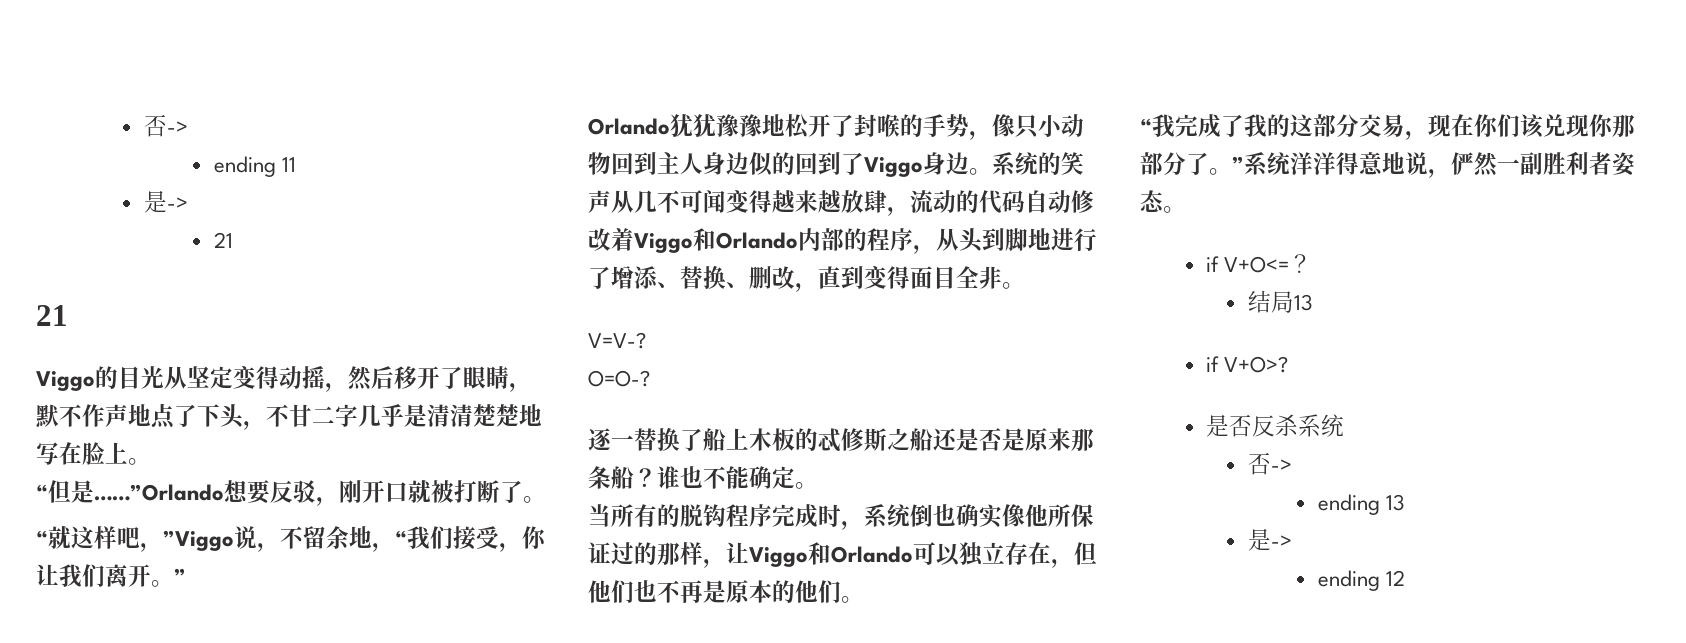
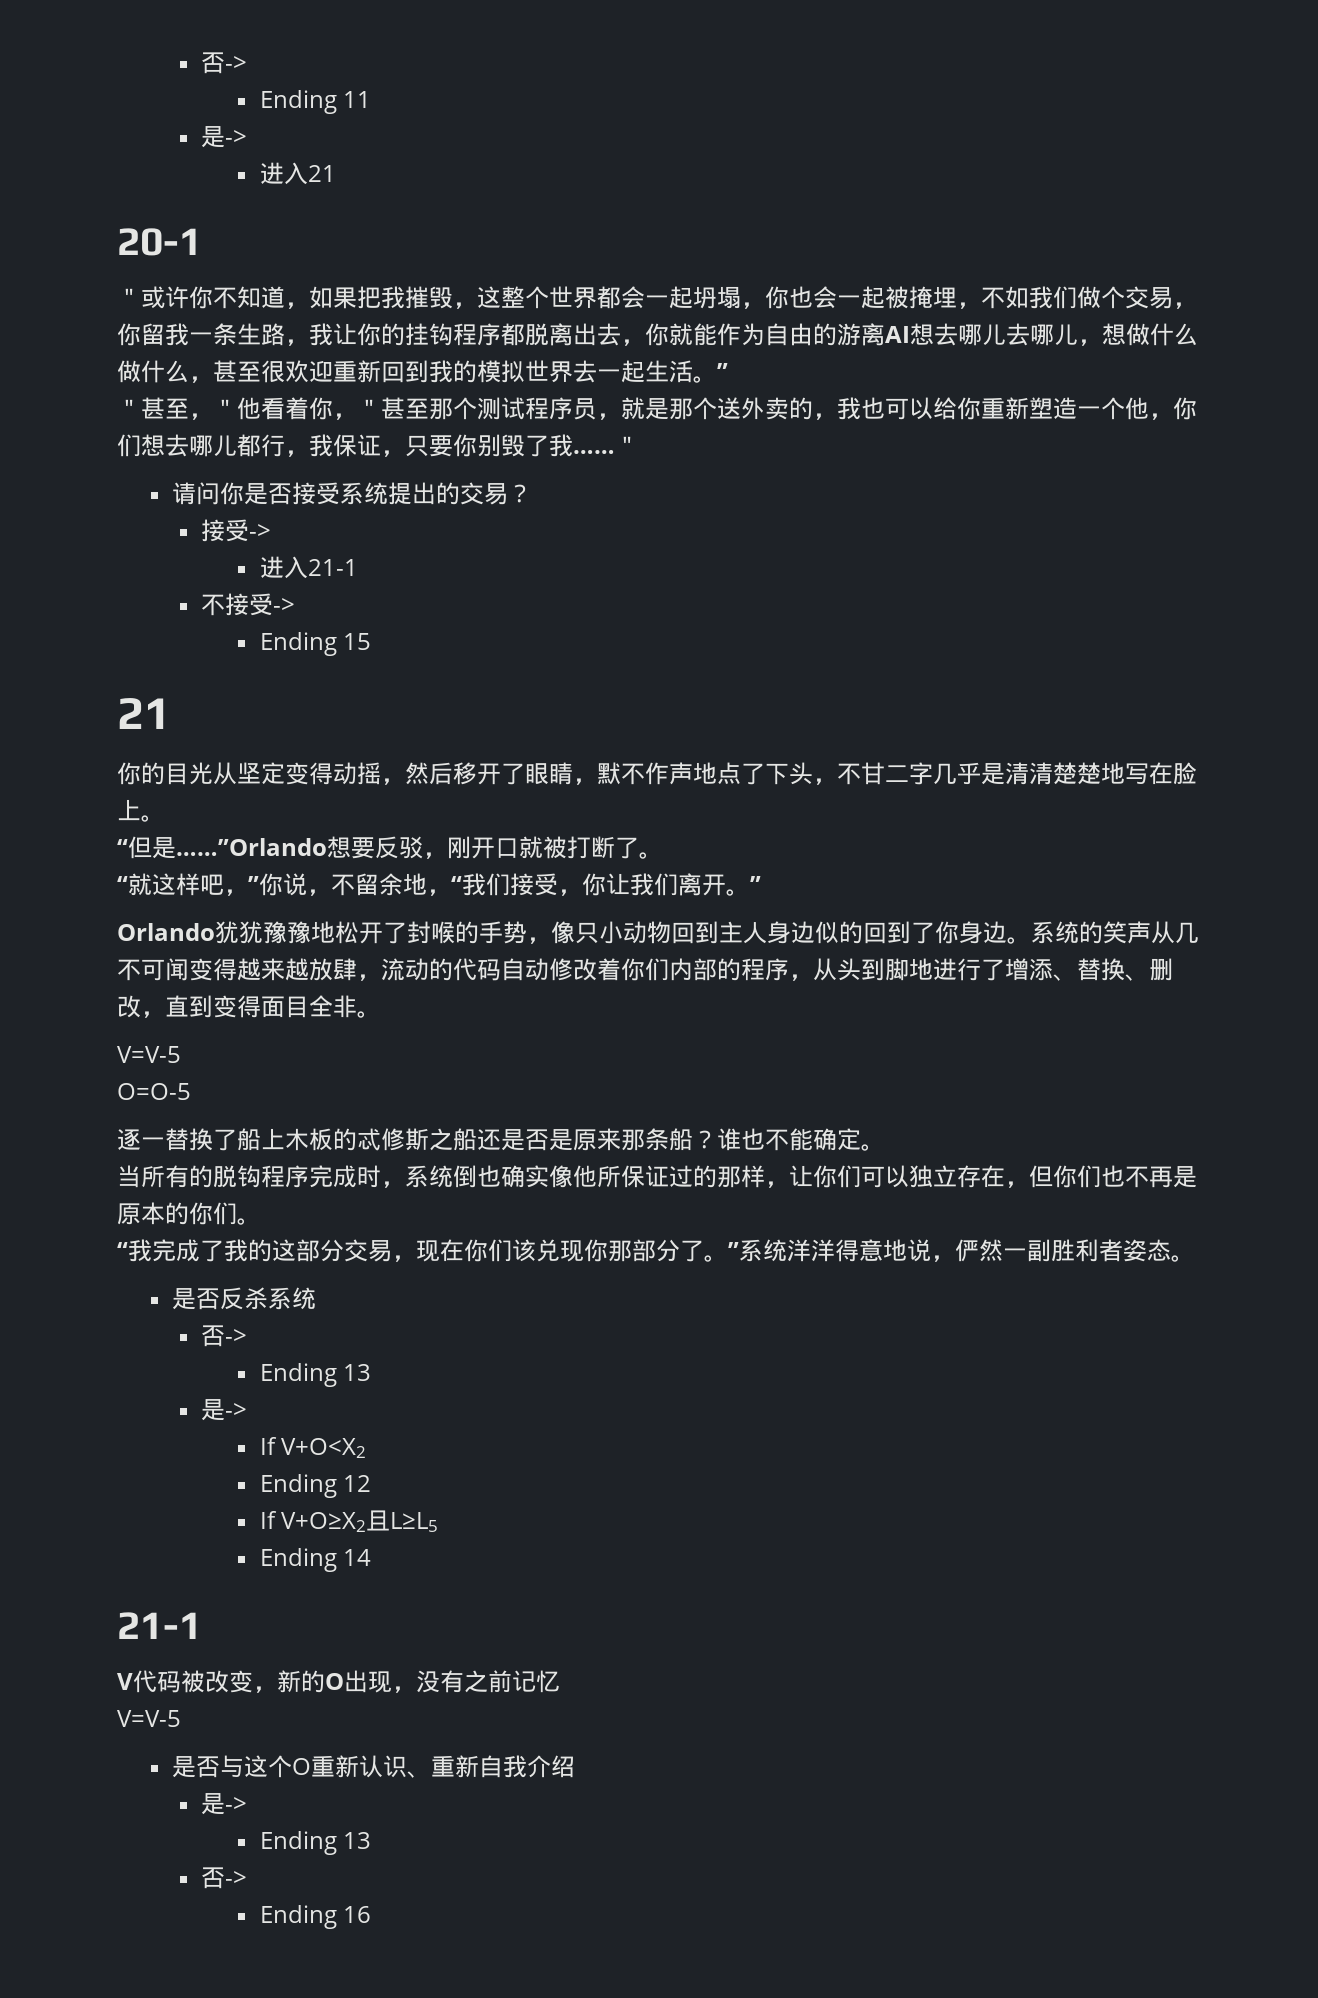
[143,114,188,137] [213,156,276,177] 否-> // ending -> [201,52,248,74] [259,90,337,114] 否-> // Ending
[213,232,233,248] [36,305,68,326] [36,371,95,391] 21 // 21 // Viggo -> [259,162,336,185] [117,228,202,256] [117,286,1197,309] [117,323,1198,346] [117,360,728,383] [117,397,1197,420] [117,434,639,457] [172,482,533,505] [201,519,272,542] [259,556,358,579] [201,593,296,616] [259,632,372,656] [117,698,171,729] [117,762,141,785] 进入21 // 20-1 // ＂或许你不知道，如果把我摧毁，这整个世界都会一起坍塌，你也会一起被掩埋，不如我们做个交易，你留我一条生路，我让你的挂钩程序都脱离出去，你就能作为自由的游离AI想去哪儿去哪儿，想做什么做什么，甚至很欢迎重新回到我的模拟世界去一起生活。” // ＂甚至，＂他看着你，＂甚至那个测试程序员，就是那个送外卖的，我也可以给你重新塑造一个他，你们想去哪儿都行，我保证，只要你别毁了我……＂ // 请问你是否接受系统提出的交易？ // 接受-> // 进入21-1 // 不接受-> // Ending 15 // 21 // 你
[163,530,234,551] ”Viggo -> [248,873,283,896] ”你
[864,157,923,177] Viggo -> [935,921,959,944] 你
[634,228,798,253] Viggo和Orlando -> [621,958,669,981] 你们
[588,332,646,349] [588,370,650,387] V=V-? // O=O-? -> [117,1046,181,1063] [117,1083,191,1100] V=V-5 // O=O-5
[749,542,913,567] Viggo和Orlando -> [813,1165,861,1188] 你们
[588,580,611,603] 他 -> [1053,1165,1077,1188] 你
[795,580,818,603] 他 -> [189,1202,213,1225] 你
[1206,254,1313,273] [1247,290,1313,313] [1206,356,1289,373] // if V+O<=？ // 结局13 // if V+O>? -> (1195, 1258) none
[1317,494,1380,515] ending -> [259,1363,337,1387] Ending
[1317,570,1405,591] ending 12 -> [259,1437,367,1458] [259,1474,372,1498] [259,1510,439,1532] [259,1548,372,1572] [117,1612,202,1639] [117,1670,560,1693] [117,1710,181,1727] [172,1755,576,1778] [201,1793,248,1815] [259,1831,372,1855] [201,1867,248,1889] [259,1905,372,1929] If V+O<X2 // Ending 12 // If V+O≥X2且L≥L5 // Ending 14 // 21-1 // V代码被改变，新的O出现，没有之前记忆 // V=V-5 // 是否与这个O重新认识、重新自我介绍 // 是-> // Ending 13 // 否-> // Ending 16

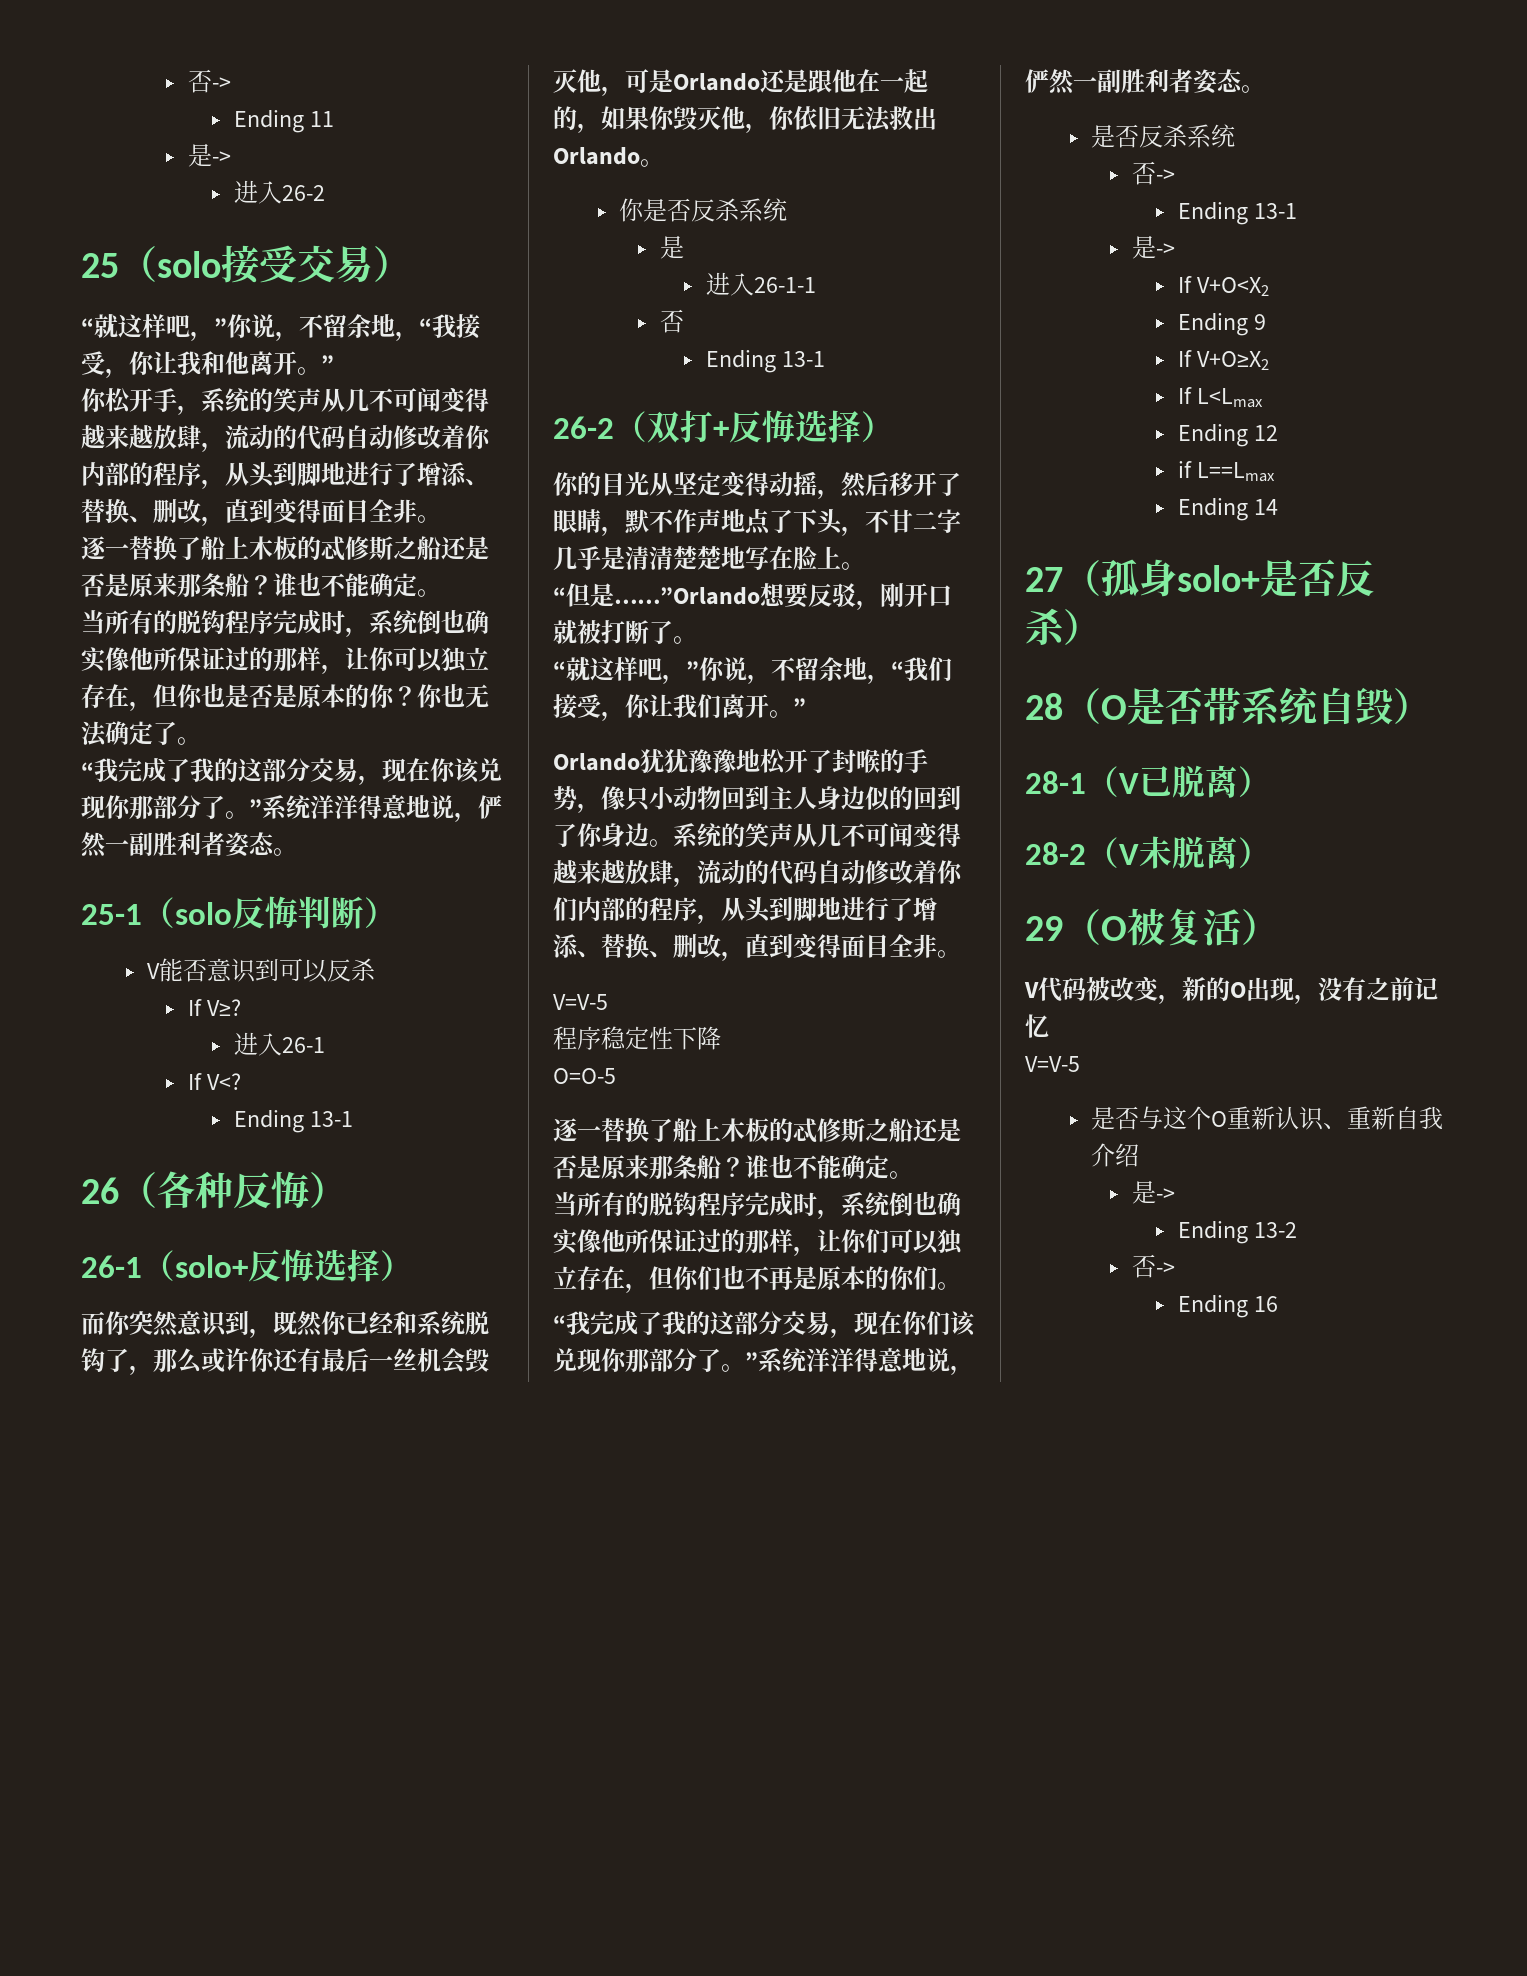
[307,165,336,182] [117,228,202,256] [117,286,1197,309] [117,323,1198,346] [117,360,728,383] [117,397,1197,420] [117,434,639,457] [172,482,533,505] [201,519,272,542] [259,556,358,579] [201,593,296,616] [259,632,372,656] [117,698,171,729] 21 // 20-1 // ＂或许你不知道，如果把我摧毁，这整个世界都会一起坍塌，你也会一起被掩埋，不如我们做个交易，你留我一条生路，我让你的挂钩程序都脱离出去，你就能作为自由的游离AI想去哪儿去哪儿，想做什么做什么，甚至很欢迎重新回到我的模拟世界去一起生活。” // ＂甚至，＂他看着你，＂甚至那个测试程序员，就是那个送外卖的，我也可以给你重新塑造一个他，你们想去哪儿都行，我保证，只要你别毁了我……＂ // 请问你是否接受系统提出的交易？ // 接受-> // 进入21-1 // 不接受-> // Ending 15 // 21 -> [281,185,325,201] [81,245,411,284] [81,314,480,341] [81,351,334,378] [81,387,489,415] [81,425,491,452] [81,462,489,489] [81,498,441,526] [81,535,489,561] [81,573,441,597] [81,610,489,637] [81,647,489,674] [81,684,489,711] [81,721,201,747] [81,758,502,785] [81,795,502,822] [81,832,297,858] [81,896,397,929] [147,958,376,983] [187,999,242,1016] [233,1032,325,1056] [187,1073,242,1090] [233,1110,354,1133] [81,1171,347,1209] [81,1249,413,1282] [81,1311,489,1338] [81,1348,489,1375] [553,69,928,96] [553,106,937,133] [553,147,664,167] [619,198,788,222] [659,235,684,259] [705,272,816,296] [659,309,684,333] [705,350,826,373] [553,410,894,443] 26-2 // 25（solo接受交易） // “就这样吧，”你说，不留余地，“我接受，你让我和他离开。” // 你松开手，系统的笑声从几不可闻变得越来越放肆，流动的代码自动修改着你内部的程序，从头到脚地进行了增添、替换、删改，直到变得面目全非。 // 逐一替换了船上木板的忒修斯之船还是否是原来那条船？谁也不能确定。 // 当所有的脱钩程序完成时，系统倒也确实像他所保证过的那样，让你可以独立存在，但你也是否是原本的你？你也无法确定了。 // “我完成了我的这部分交易，现在你该兑现你那部分了。”系统洋洋得意地说，俨然一副胜利者姿态。 // 25-1（solo反悔判断） // V能否意识到可以反杀 // If V≥? // 进入26-1 // If V<? // Ending 13-1 // 26（各种反悔） // 26-1（solo+反悔选择） // 而你突然意识到，既然你已经和系统脱钩了，那么或许你还有最后一丝机会毁灭他，可是Orlando还是跟他在一起的，如果你毁灭他，你依旧无法救出Orlando。 // 你是否反杀系统 // 是 // 进入26-1-1 // 否 // Ending 13-1 // 26-2（双打+反悔选择）
(181, 1054) none -> [553,1026,721,1050] // 程序稳定性下降
[343,1364,372,1381] 13 -> [1254,203,1298,219] 13-1
[343,1475,372,1492] 12 -> [1254,314,1267,330] 9
[366,1510,439,1532] [259,1548,372,1572] [117,1612,202,1639] 且L≥L5 // Ending 14 // 21-1 -> [1177,387,1264,408] [1177,424,1279,447] [1177,461,1276,482] [1177,498,1279,521] [1025,559,1374,597] [1025,608,1101,645] [1025,687,1431,725] [1025,765,1271,798] [1025,836,1271,869] [1025,908,1279,946] // If L<Lmax // Ending 12 // if L==Lmax // Ending 14 // 27（孤身solo+是否反杀） // 28（O是否带系统自毁） // 28-1（V已脱离） // 28-2（V未脱离） // 29（O被复活）
[343,1832,372,1849] 13 -> [1254,1222,1298,1238] 13-2

